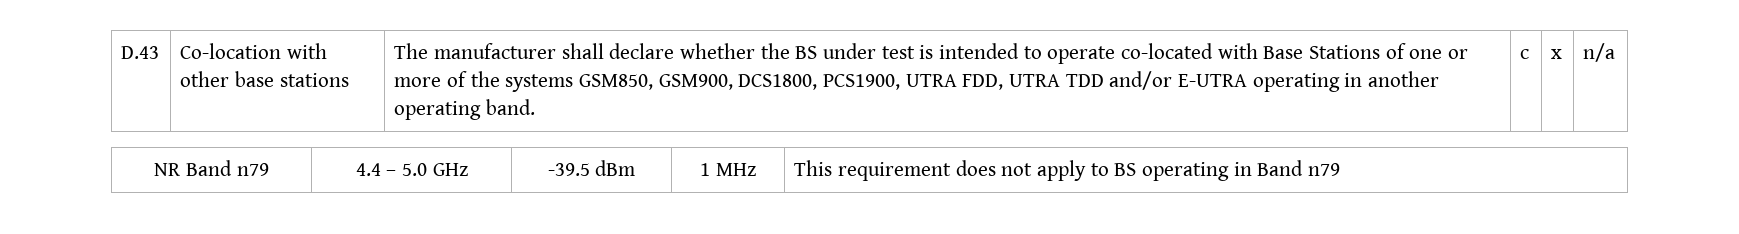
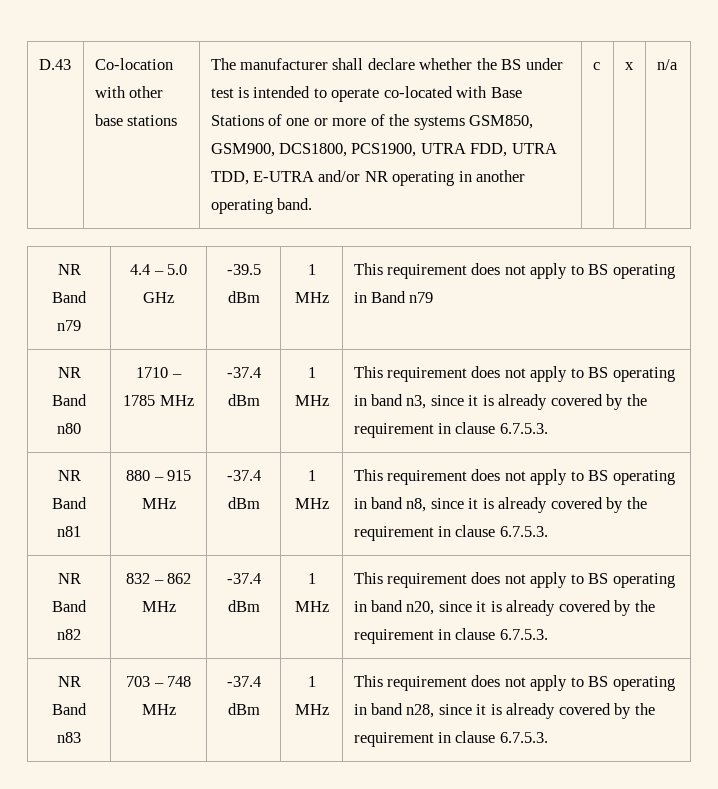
[1065,71,1247,90] TDD and/or E-UTRA -> [210,170,388,185] TDD, E-UTRA and/or NR
(1340, 169) none -> [57,367,81,378] [52,394,87,406] [57,423,81,434] [136,367,182,378] [123,395,194,406] [226,367,261,378] [227,394,260,406] [307,367,316,378] [294,395,329,406] [353,366,675,382] [353,394,647,410] [353,422,548,438] [57,470,81,481] [52,497,87,509] [57,526,81,537] [126,470,191,481] [141,498,176,509] [226,470,261,481] [227,497,260,509] [307,470,316,481] [294,498,329,509] [353,469,675,485] [353,497,647,513] [353,525,548,541] [57,573,81,584] [52,600,87,612] [57,629,81,640] [126,573,191,584] [141,601,176,612] [226,573,261,584] [227,600,260,612] [307,573,316,584] [294,601,329,612] [353,572,675,588] [353,600,655,616] [353,628,548,644] [57,676,81,687] [52,703,87,715] [57,732,81,743] [126,676,191,687] [141,704,176,715] [226,676,261,687] [227,703,260,715] [307,676,316,687] [294,704,329,715] [353,675,675,691] [353,703,655,719] [353,731,548,747] // NR Band n80 | 1710 – 1785 MHz | -37.4 dBm | 1 MHz | This requirement does not apply to BS operating in band n3, since it is already covered by the requirement in clause 6.7.5.3. // NR Band n81 | 880 – 915 MHz | -37.4 dBm | 1 MHz | This requirement does not apply to BS operating in band n8, since it is already covered by the requirement in clause 6.7.5.3. // NR Band n82 | 832 – 862 MHz | -37.4 dBm | 1 MHz | This requirement does not apply to BS operating in band n20, since it is already covered by the requirement in clause 6.7.5.3. // NR Band n83 | 703 – 748 MHz | -37.4 dBm | 1 MHz | This requirement does not apply to BS operating in band n28, since it is already covered by the requirement in clause 6.7.5.3.

